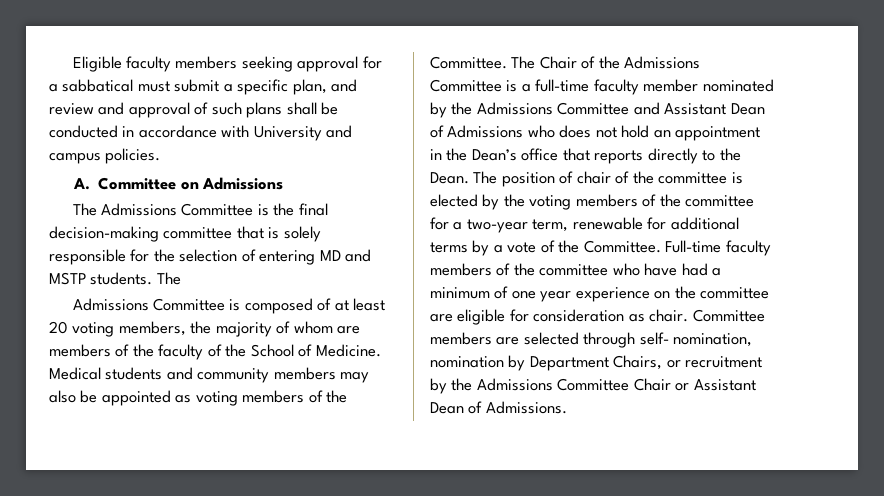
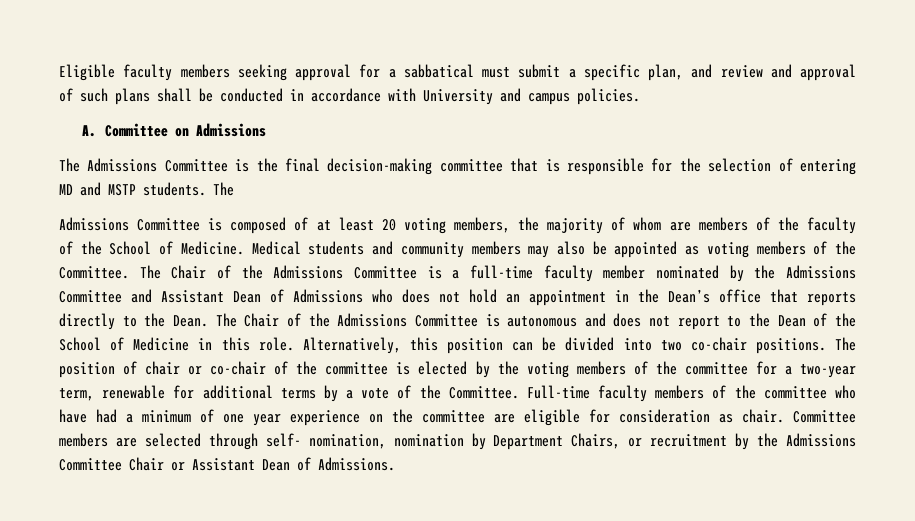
[283,226,321,242] solely -> (560, 165) none
(498, 177) none -> [244,313,856,330] [59,337,856,354] Chair of the Admissions Committee is autonomous and does not report to the Dean of the School of Medicine in this role. Alternatively, this position can be divided into two co-chair positions. The
(611, 177) none -> [188,361,267,375] or co-chair

